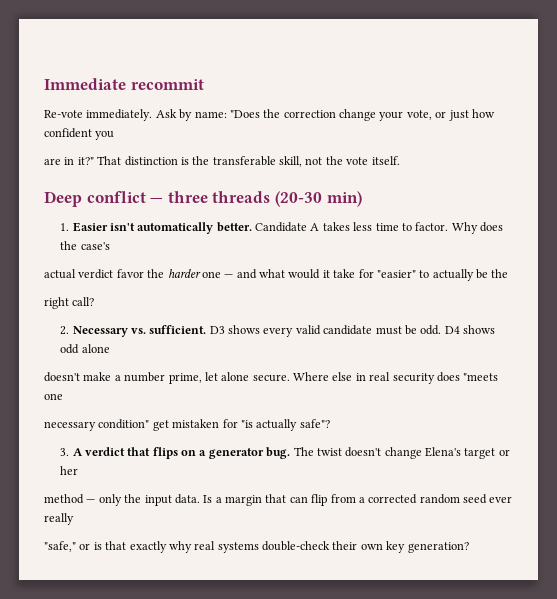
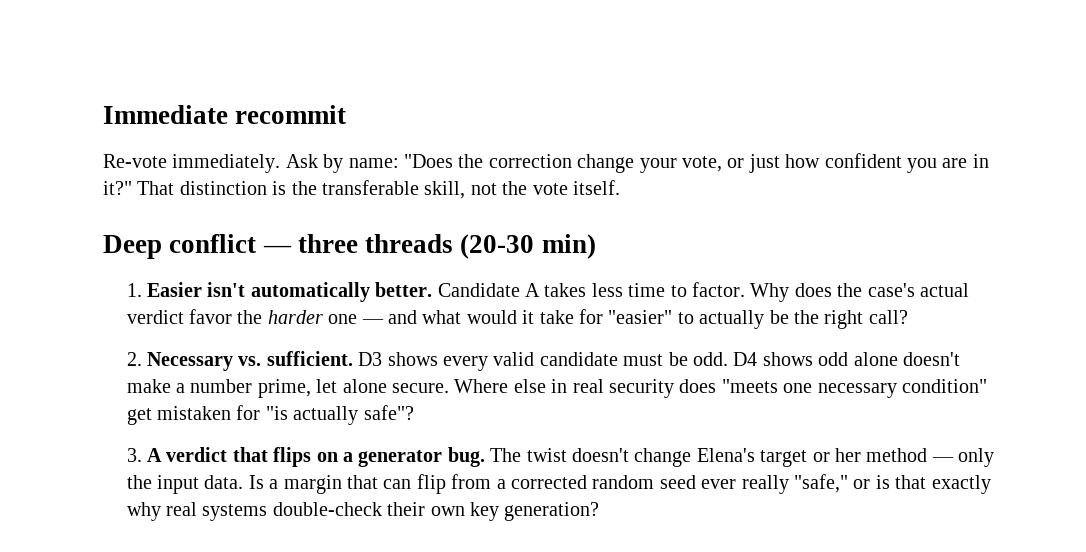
(115, 135) // -> (937, 165) none
(110, 246) // -> (915, 290) none
(509, 273) // -> (820, 317) none
(110, 348) // -> (898, 359) none
(63, 396) // -> (813, 388) none
(79, 470) // -> (862, 455) none
(74, 519) // -> (789, 484) none

